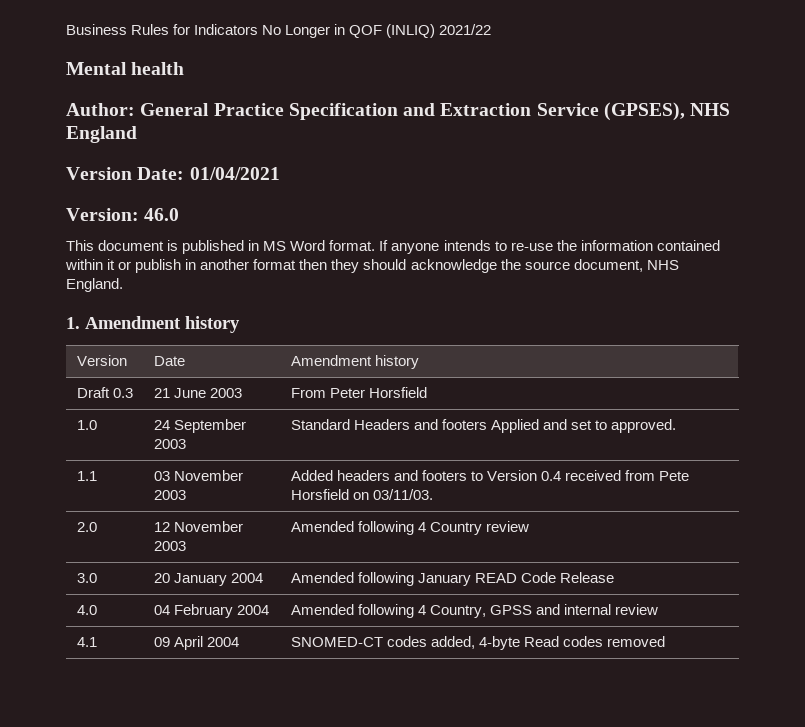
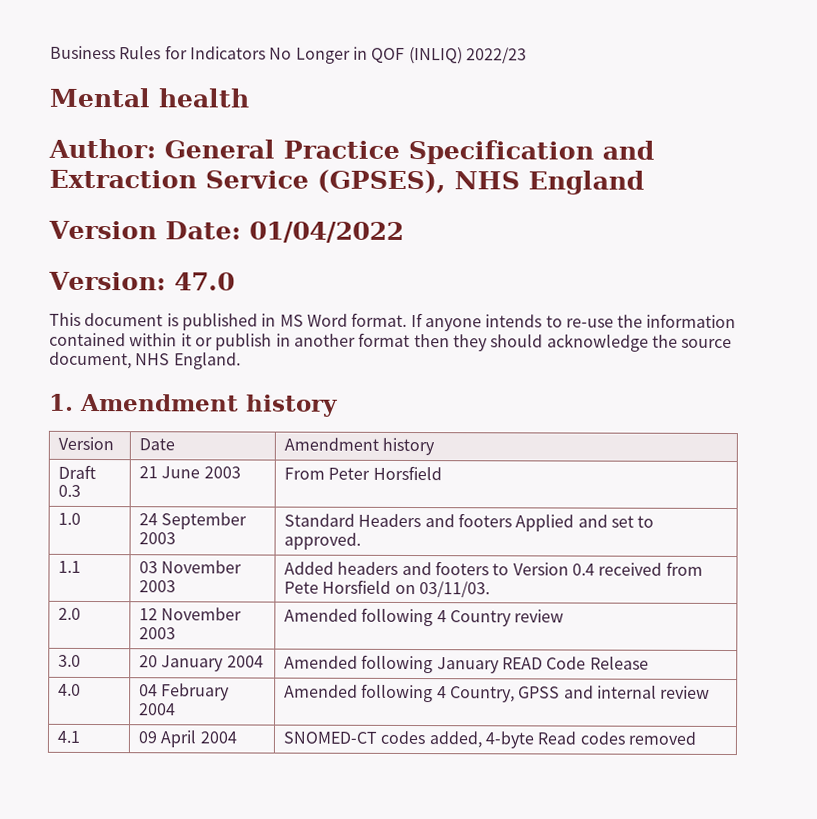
[439,24,492,35] 2021/22 -> [465,47,527,64] 2022/23
[189,167,280,180] 01/04/2021 -> [248,221,404,243] 01/04/2022
[144,208,180,221] 46.0 -> [173,272,235,291] 47.0

